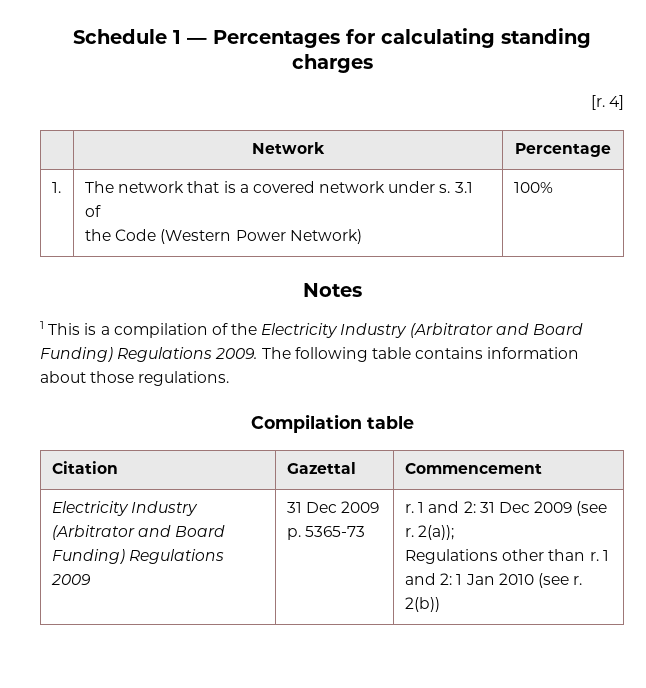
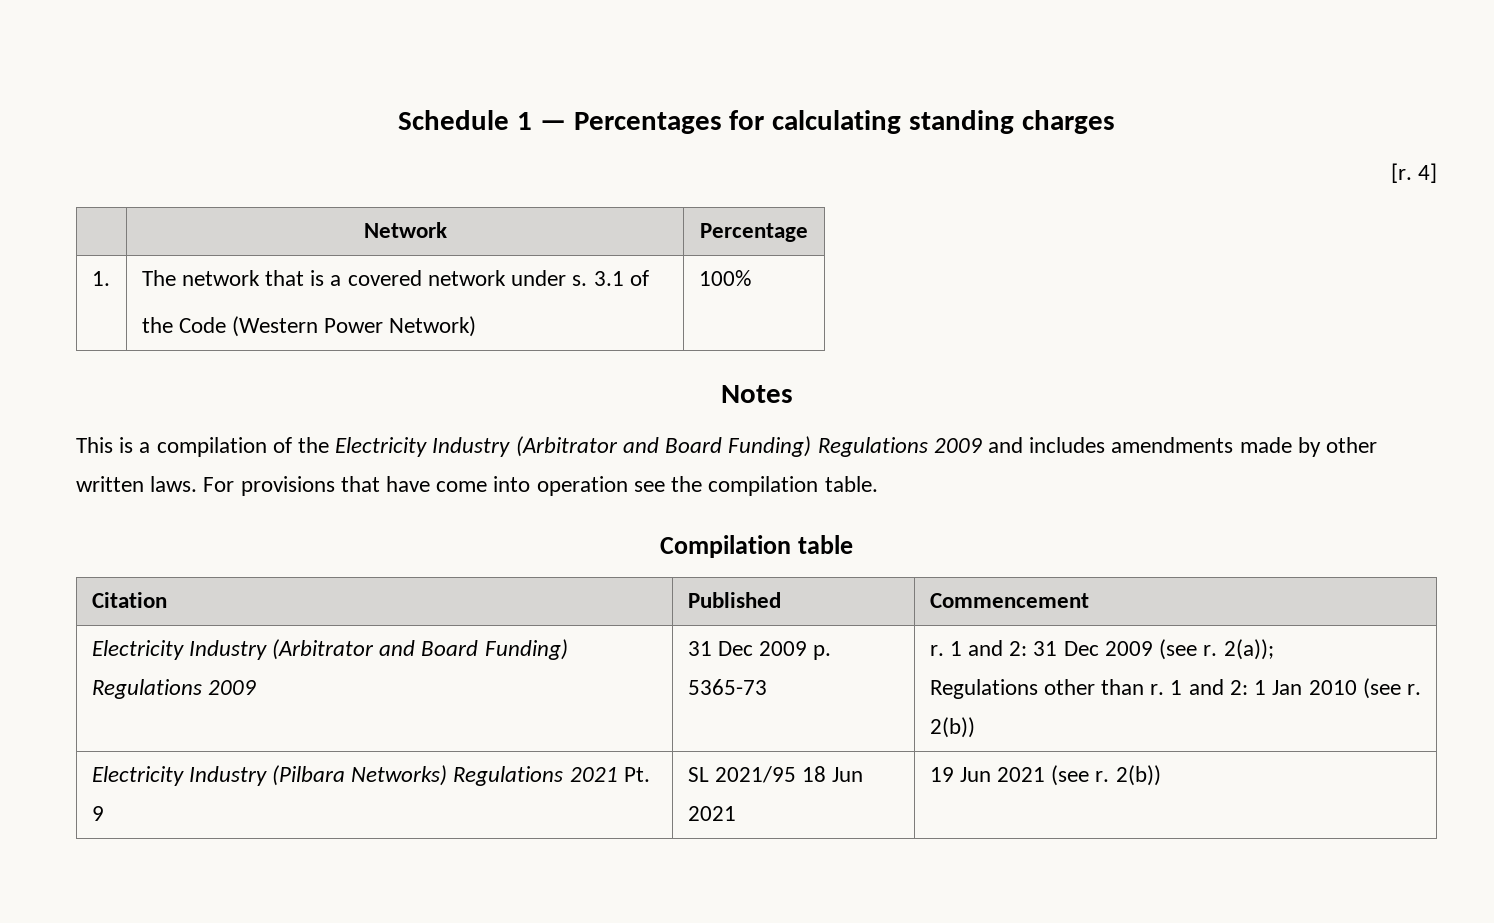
[40,321,44,329] 1 -> (793, 394) none
[215,347,580,362] [40,371,230,386] 2009. The following table contains information about those regulations. -> [933,437,1377,457] [76,476,878,496] 2009 and includes amendments made by other written laws. For provisions that have come into operation see the compilation table.
[286,462,356,474] Gazettal -> [687,592,781,608] Published
(440, 604) none -> [91,765,650,786] [91,806,104,821] [687,766,864,783] [687,806,736,821] [929,765,1161,786] // Electricity Industry (Pilbara Networks) Regulations 2021 Pt. 9 | SL 2021/95 18 Jun 2021 | 19 Jun 2021 (see r. 2(b))

